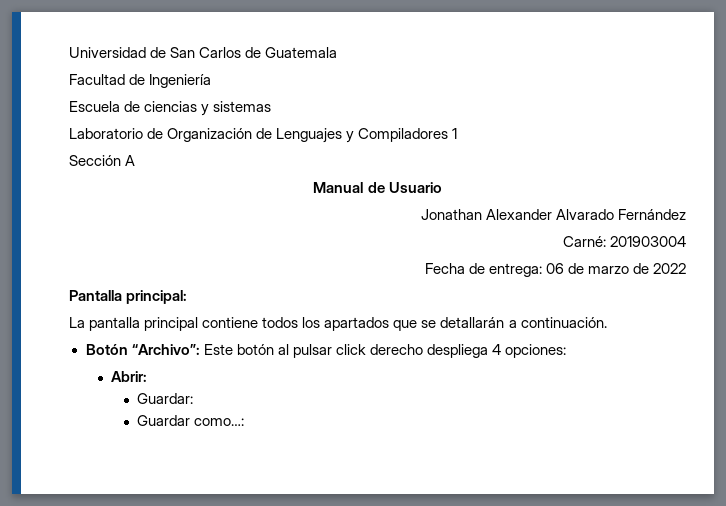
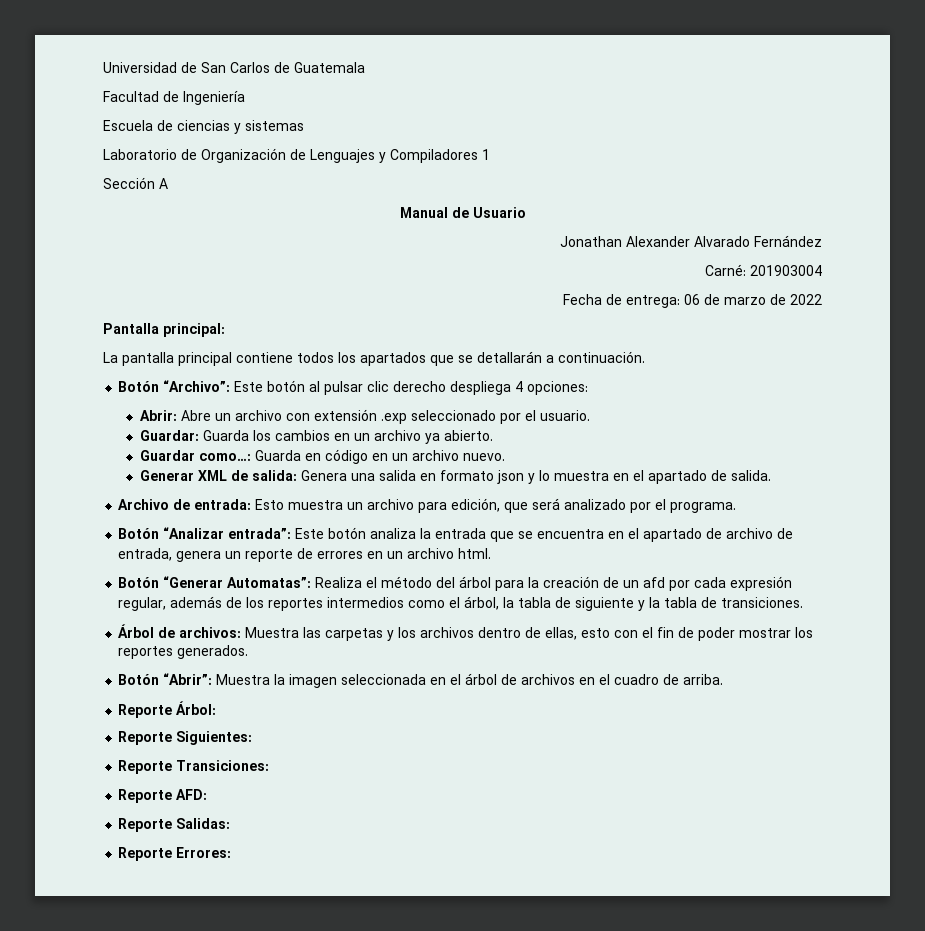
[335,344,366,355] click -> [367,381,390,392] clic
[137,393,194,404] [137,415,245,426] // Guardar: // Guardar como…: -> [180,409,590,424] [139,430,493,444] [139,449,505,464] [139,470,771,484] [118,498,737,513] [118,527,794,542] [118,548,492,562] [118,576,793,591] [118,596,804,611] [118,624,814,641] [118,645,249,659] [118,673,724,688] [118,701,217,718] [118,731,253,745] [118,760,270,774] [118,789,208,803] [118,818,231,832] [118,847,232,861] Abre un archivo con extensión .exp seleccionado por el usuario. // Guardar: Guarda los cambios en un archivo ya abierto. // Guardar como…: Guarda en código en un archivo nuevo. // Generar XML de salida: Genera una salida en formato json y lo muestra en el apartado de salida. // Archivo de entrada: Esto muestra un archivo para edición, que será analizado por el programa. // Botón “Analizar entrada”: Este botón analiza la entrada que se encuentra en el apartado de archivo de entrada, genera un reporte de errores en un archivo html. // Botón “Generar Automatas”: Realiza el método del árbol para la creación de un afd por cada expresión regular, además de los reportes intermedios como el árbol, la tabla de siguiente y la tabla de transiciones. // Árbol de archivos: Muestra las carpetas y los archivos dentro de ellas, esto con el fin de poder mostrar los reportes generados. // Botón “Abrir”: Muestra la imagen seleccionada en el árbol de archivos en el cuadro de arriba. // Reporte Árbol: // Reporte Siguientes: // Reporte Transiciones: // Reporte AFD: // Reporte Salidas: // Reporte Errores:

